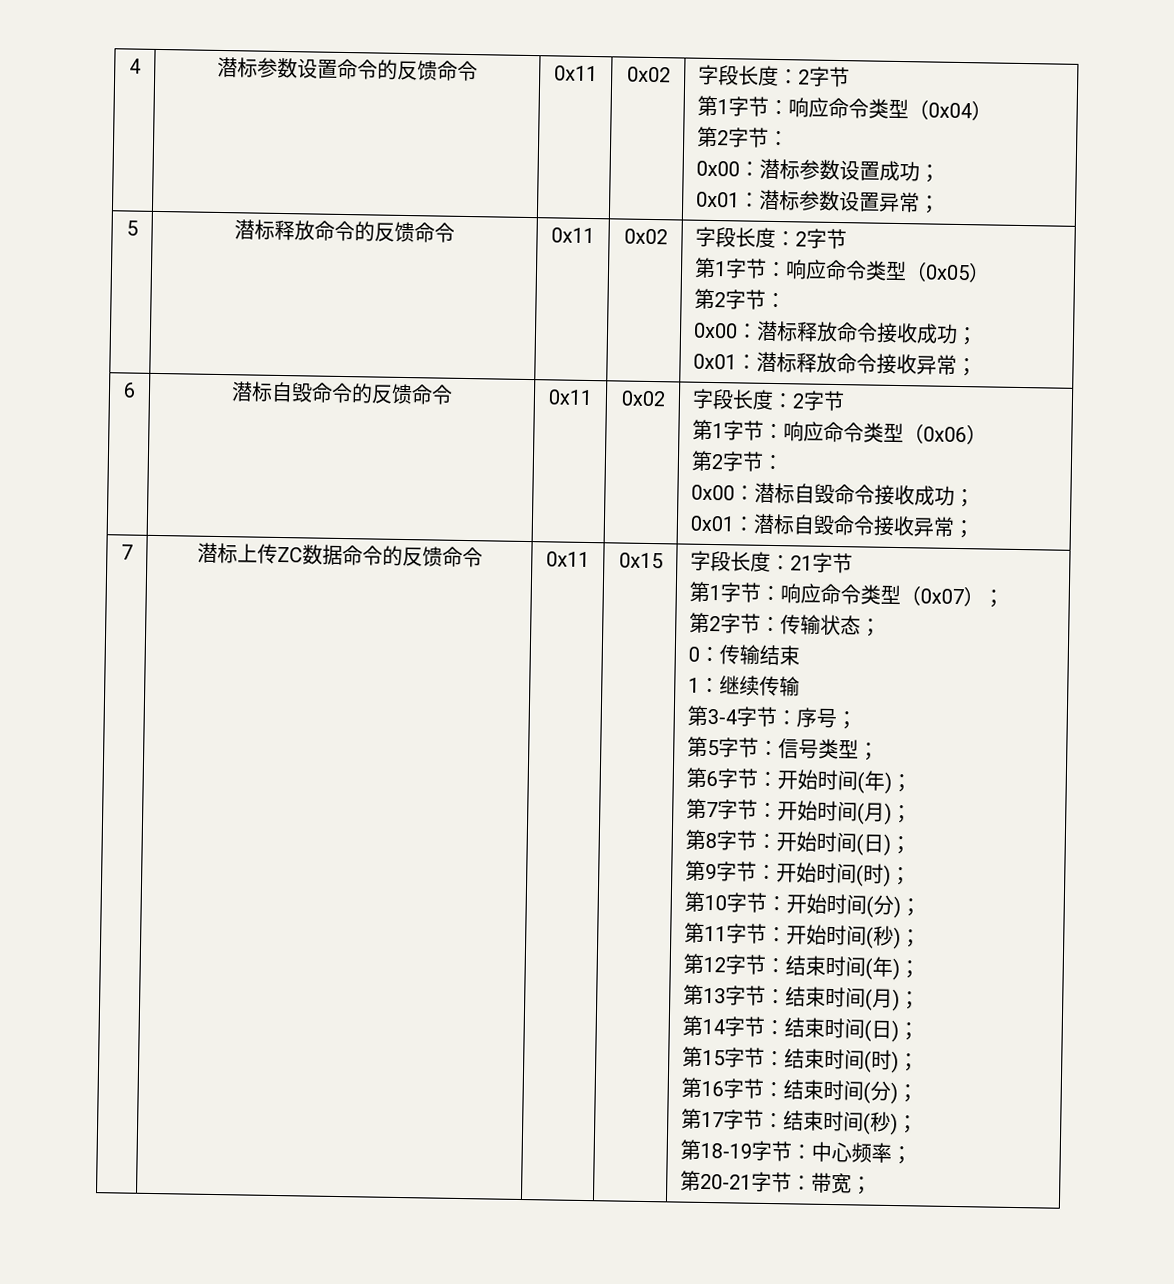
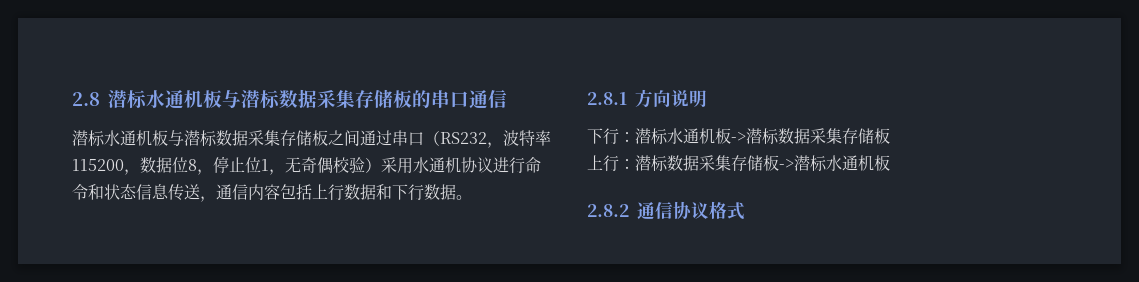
[129,58,141,74] [217,56,478,82] [554,65,598,82] [626,66,671,83] [698,64,851,88] [697,95,993,121] [697,126,790,148] [696,158,941,183] [696,189,941,214] [126,220,138,236] [234,219,455,243] [551,227,595,244] [623,228,668,245] [695,226,848,250] [694,257,991,283] [694,288,787,310] [693,320,979,346] [693,351,978,377] [123,382,136,398] [231,381,453,405] [548,389,593,406] [620,390,666,407] [692,388,846,412] [692,419,988,445] [691,450,785,472] [691,482,976,508] [690,513,976,539] [121,544,133,560] [196,542,483,568] [546,551,590,568] [618,552,663,569] [690,550,854,574] [689,581,1005,608] [689,612,882,637] [688,644,801,666] [688,675,801,697] [687,705,858,730] [687,736,880,761] [686,767,913,794] [686,798,913,825] [685,829,912,856] [685,860,912,887] [684,891,922,919] [684,922,922,950] [683,953,921,981] [683,984,921,1012] [682,1015,920,1043] [682,1046,920,1074] [681,1077,919,1105] [681,1108,919,1136] [680,1139,913,1165] [680,1170,873,1195] 4 | 潜标参数设置命令的反馈命令 | 0x11 | 0x02 | 字段长度：2字节 // 第1字节：响应命令类型（0x04） // 第2字节： // 0x00：潜标参数设置成功； // 0x01：潜标参数设置异常； // 5 | 潜标释放命令的反馈命令 | 0x11 | 0x02 | 字段长度：2字节 // 第1字节：响应命令类型（0x05） // 第2字节： // 0x00：潜标释放命令接收成功； // 0x01：潜标释放命令接收异常； // 6 | 潜标自毁命令的反馈命令 | 0x11 | 0x02 | 字段长度：2字节 // 第1字节：响应命令类型（0x06） // 第2字节： // 0x00：潜标自毁命令接收成功； // 0x01：潜标自毁命令接收异常； // 7 | 潜标上传ZC数据命令的反馈命令 | 0x11 | 0x15 | 字段长度：21字节 // 第1字节：响应命令类型（0x07）； // 第2字节：传输状态； // 0：传输结束 // 1：继续传输 // 第3-4字节：序号； // 第5字节：信号类型； // 第6字节：开始时间(年)； // 第7字节：开始时间(月)； // 第8字节：开始时间(日)； // 第9字节：开始时间(时)； // 第10字节：开始时间(分)； // 第11字节：开始时间(秒)； // 第12字节：结束时间(年)； // 第13字节：结束时间(月)； // 第14字节：结束时间(日)； // 第15字节：结束时间(时)； // 第16字节：结束时间(分)； // 第17字节：结束时间(秒)； // 第18-19字节：中心频率； // 第20-21字节：带宽； -> [72,89,507,109] [72,130,551,148] [72,156,541,175] [72,184,472,202] [587,89,707,108] [587,128,890,145] [587,155,890,172] [587,201,745,220] 2.8潜标水通机板与潜标数据采集存储板的串口通信 // 潜标水通机板与潜标数据采集存储板之间通过串口（RS232，波特率115200，数据位8，停止位1，无奇偶校验）采用水通机协议进行命令和状态信息传送，通信内容包括上行数据和下行数据。 // 2.8.1方向说明 // 下行：潜标水通机板->潜标数据采集存储板 // 上行：潜标数据采集存储板->潜标水通机板 // 2.8.2通信协议格式

